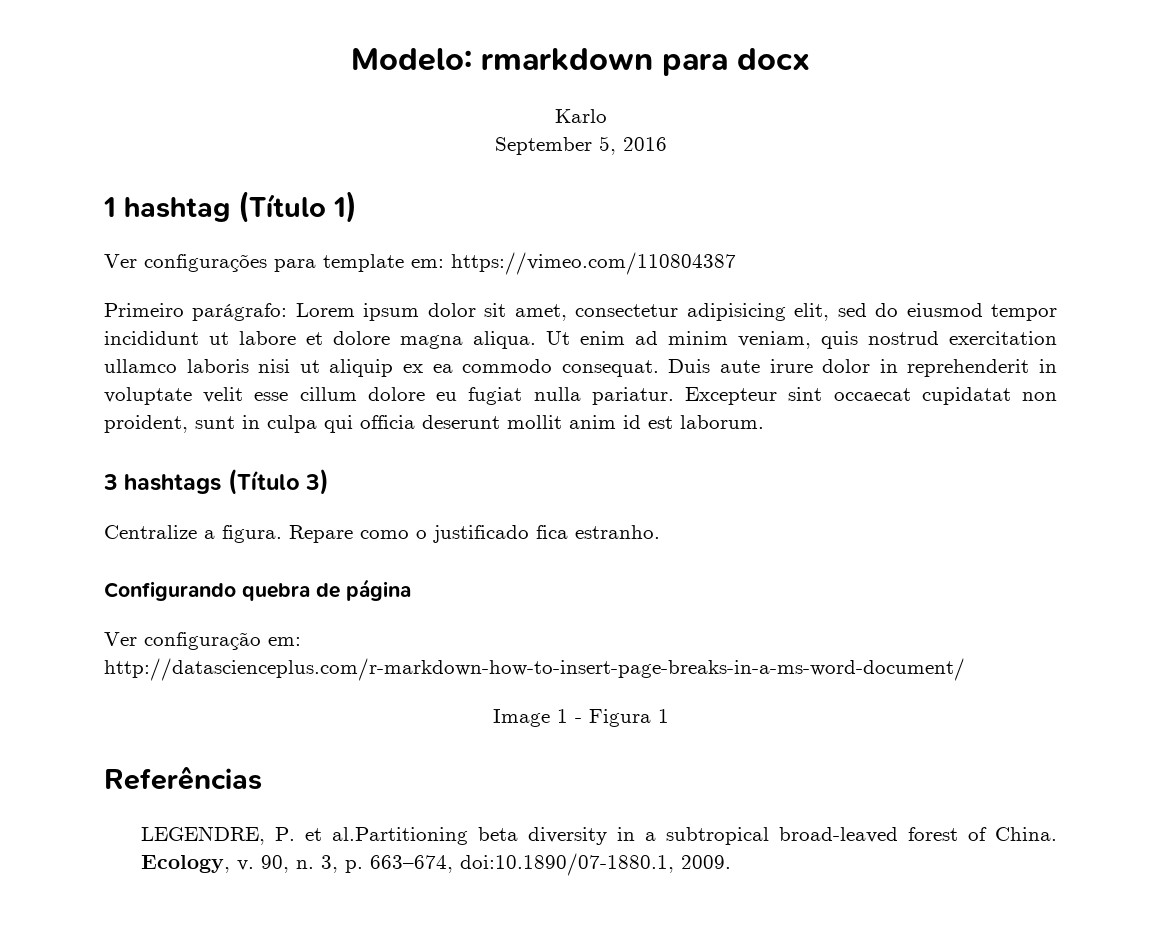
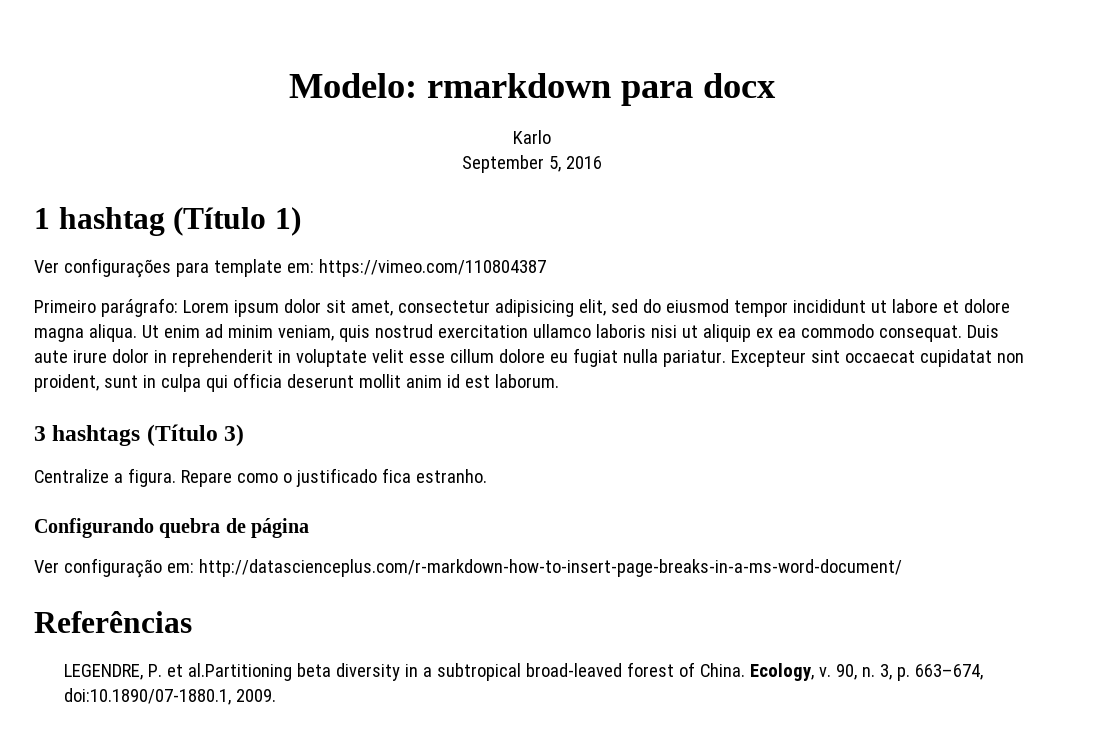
[492,709,669,727] // Image 1 - Figura 1 -> (902, 568) none

